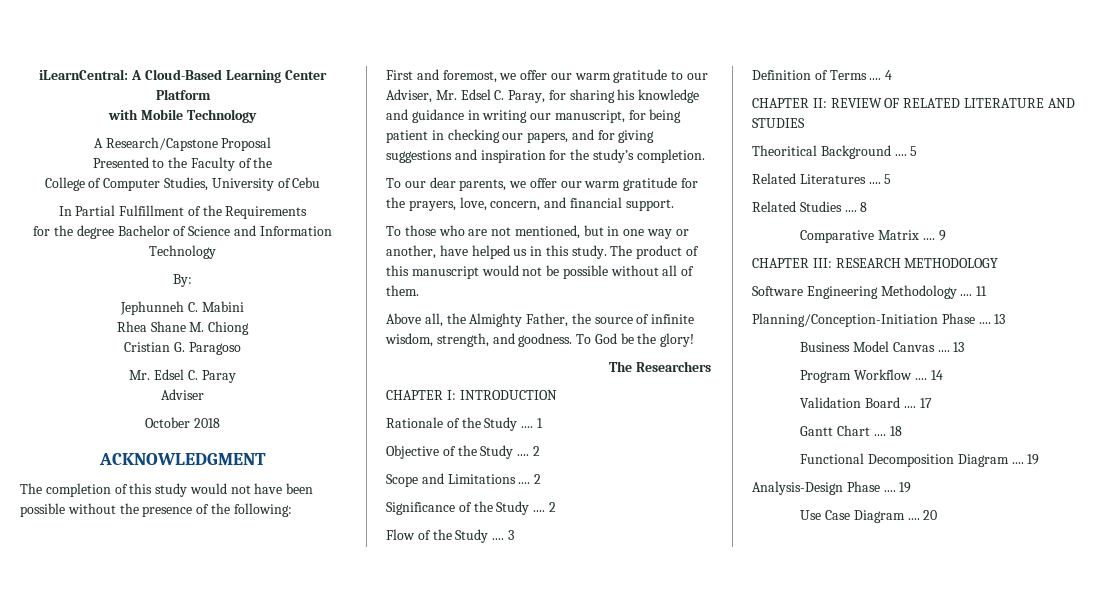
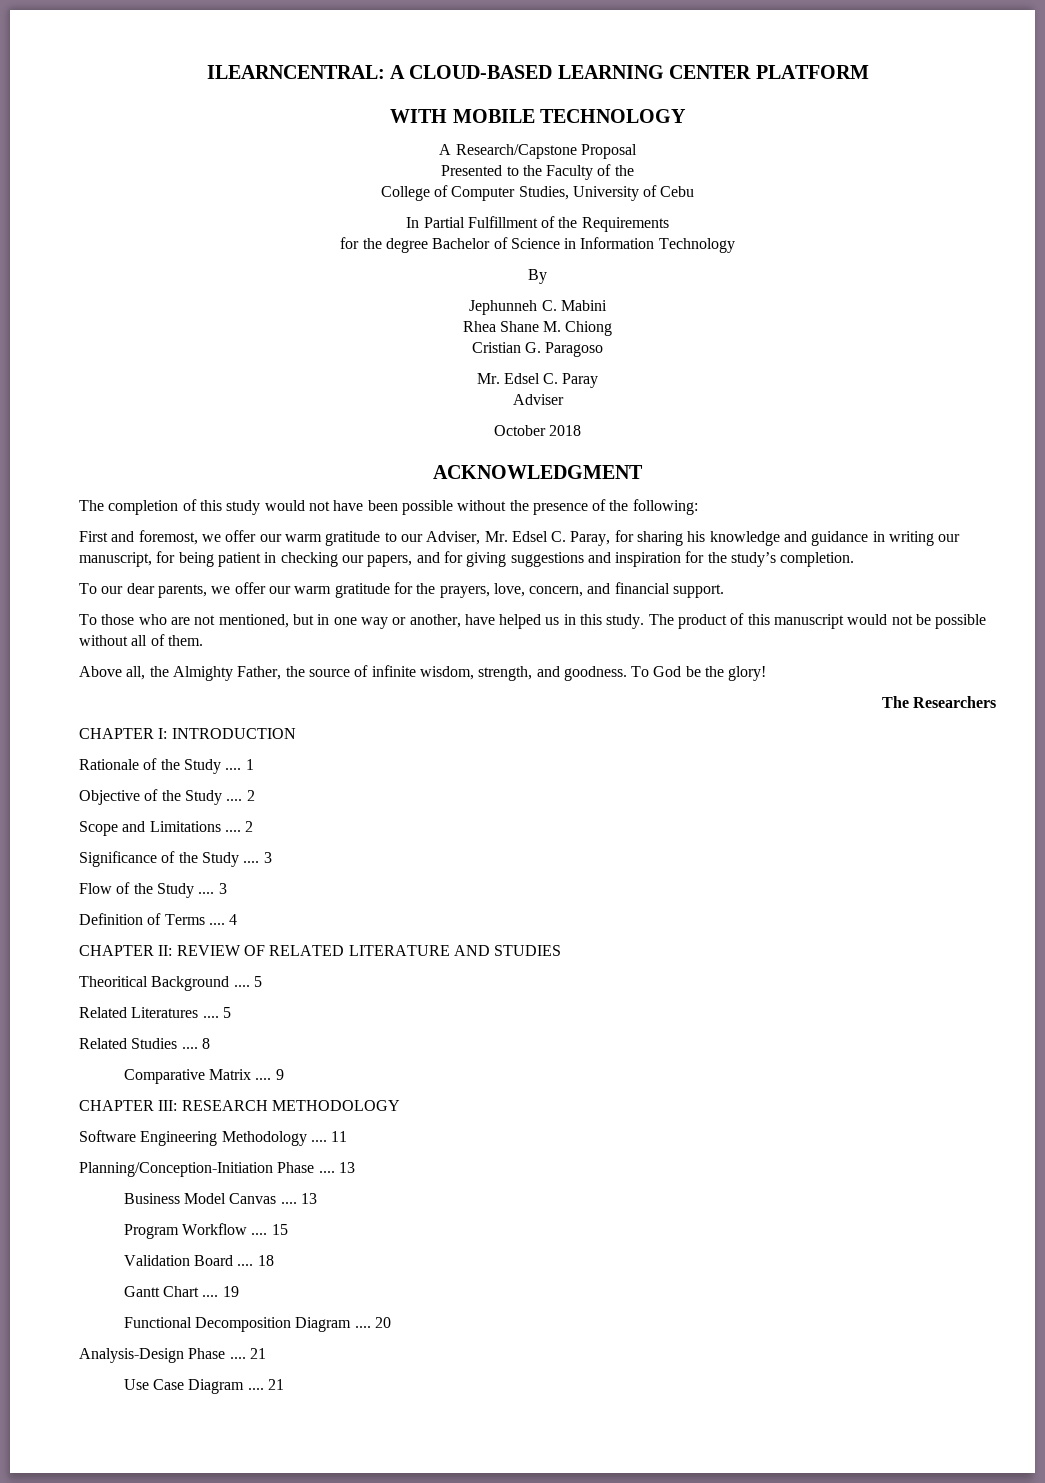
[39,69,327,83] [155,89,211,100] [108,109,257,123] iLearnCentral: A Cloud-Based Learning Center Platform // with Mobile Technology -> [206,65,869,79] [390,109,686,123] ILEARNCENTRAL: A CLOUD-BASED LEARNING CENTER PLATFORM // WITH MOBILE TECHNOLOGY
[233,225,256,236] and -> [564,238,577,249] in
[173,274,192,287] By: -> [528,269,547,284] By
[548,502,556,512] 2 -> [263,852,272,863] 3
[930,370,943,380] 14 -> [271,1224,288,1235] 15
[919,398,932,408] 17 -> [257,1255,274,1266] 18
[889,426,902,436] 18 -> [222,1286,239,1297] 19
[1027,454,1040,465] 19 -> [374,1317,391,1328] 20
[899,482,912,493] 19 -> [249,1348,266,1359] 21
[923,510,938,520] 20 -> [267,1379,284,1390] 21

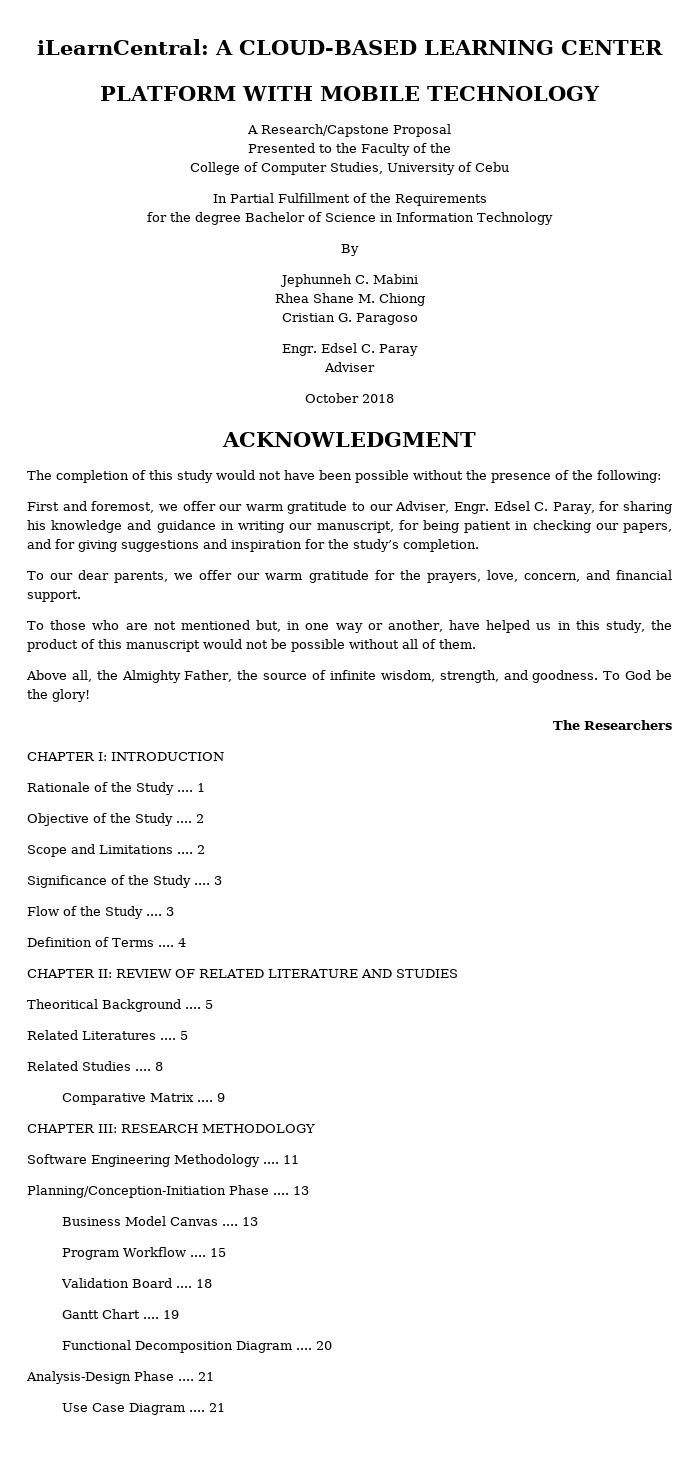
[206,65,385,79] ILEARNCENTRAL: -> [37,39,209,55] iLearnCentral:
(752, 72) none -> (663, 47) //
(869, 72) // -> (237, 93) none
[476,373,500,384] Mr. -> [282,344,318,356] Engr.
[484,531,508,542] Mr. -> [453,502,489,514] Engr.
[218,614,314,628] mentioned, but -> [180,620,281,632] mentioned but,
[606,614,674,629] study. The -> [605,620,672,633] study, the

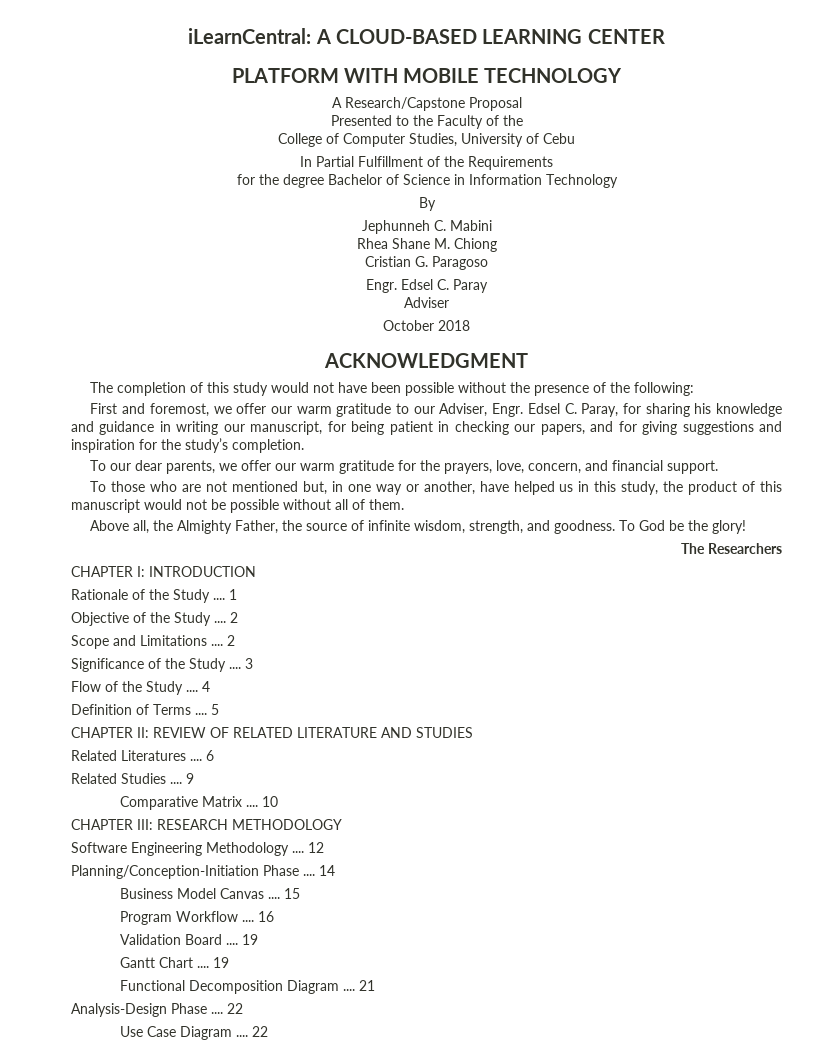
[166,907,174,916] 3 -> [202,681,210,692] 4
[177,938,186,947] 4 -> [211,704,219,715] 5
[27,999,213,1012] // Theoritical Background .... 5 -> (473, 732) none
[180,1031,188,1040] 5 -> [206,750,214,761] 6
[155,1062,163,1071] 8 -> [186,773,194,784] 9
[217,1093,226,1102] 9 -> [262,796,279,807] 10
[283,1155,299,1164] 11 -> [308,842,324,853] 12
[293,1186,309,1195] 13 -> [319,865,335,876] 14
[242,1217,259,1226] 13 -> [284,888,301,899] 15
[210,1248,227,1257] 15 -> [258,911,275,922] 16
[196,1279,213,1288] 18 -> [242,934,259,945] 19
[316,1341,333,1350] 20 -> [359,980,376,991] 21
[198,1372,214,1381] 21 -> [227,1003,243,1014] 22
[209,1403,226,1412] 21 -> [252,1026,269,1037] 22

